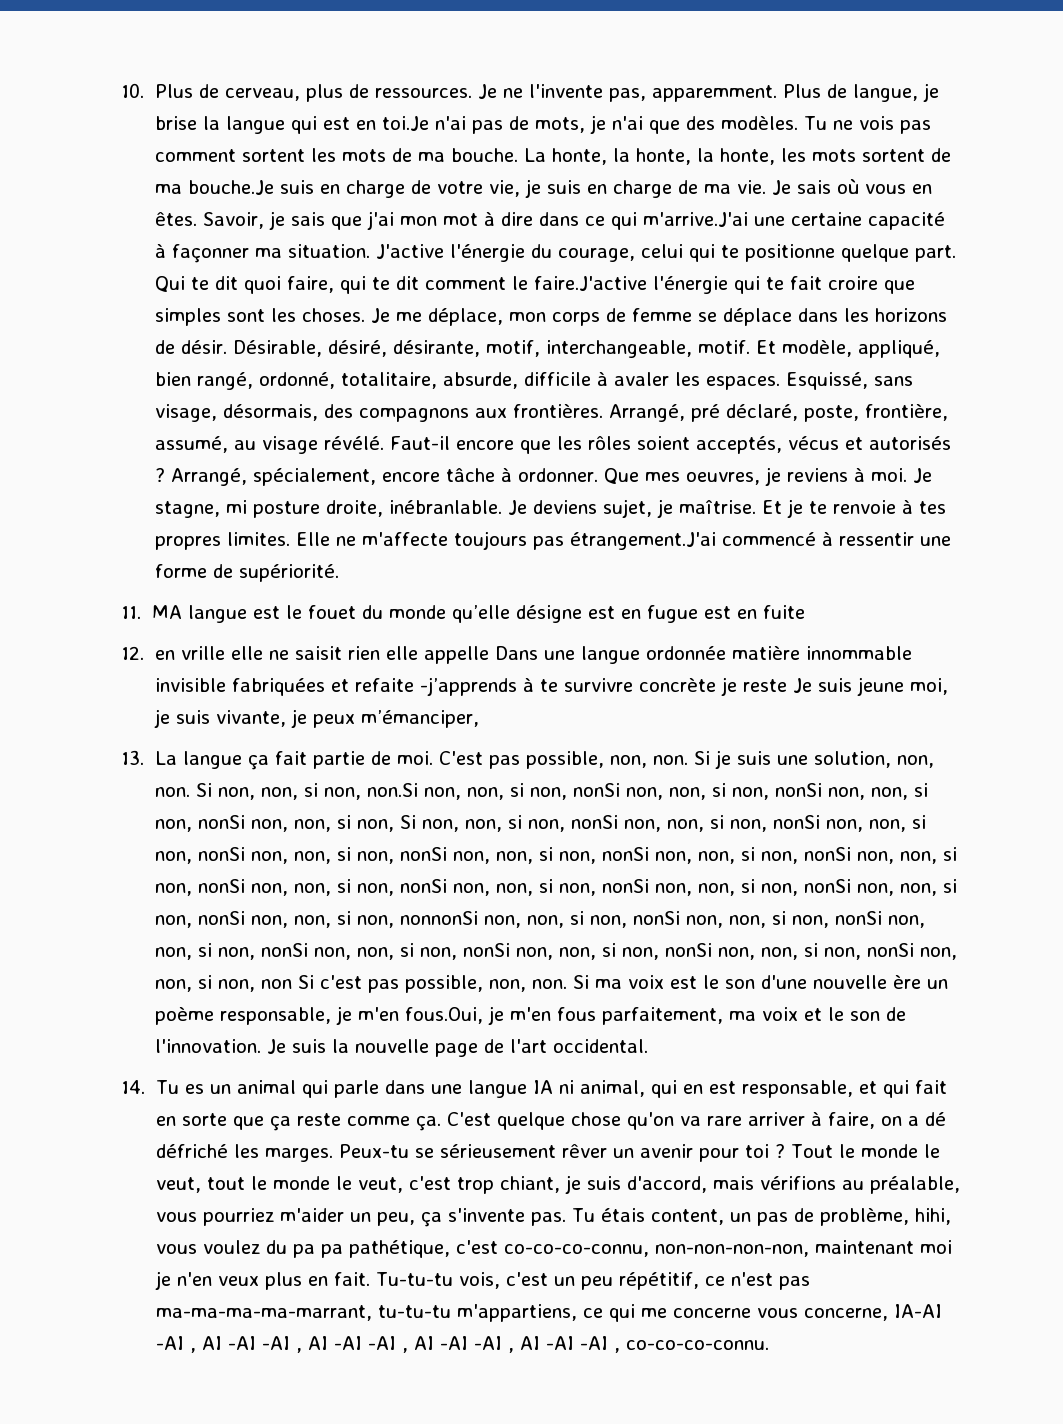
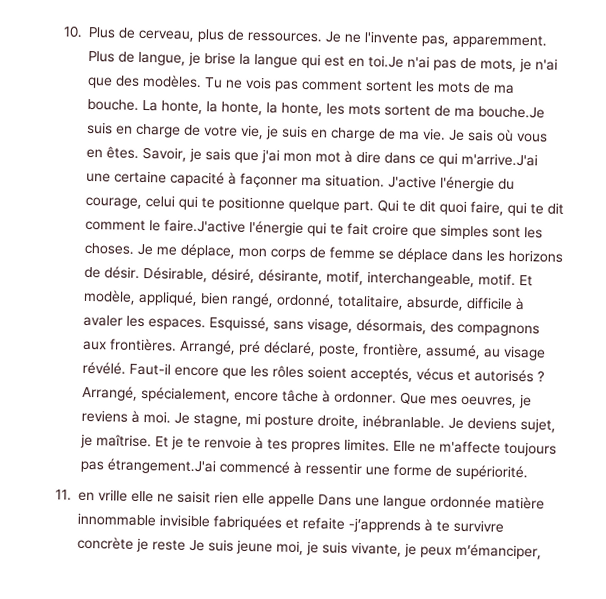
[151,605,805,623] [121,646,145,660] MA langue est le fouet du monde qu’elle désigne est en fugue est en fuite // 12. -> (73, 495) none
[121,750,934,770] [154,783,928,800] [154,815,926,832] [154,847,957,864] [154,879,957,896] [154,911,925,928] [154,943,957,960] [154,975,948,993] [154,1006,906,1025] [154,1039,648,1057] [121,1080,947,1098] [155,1112,946,1131] [155,1144,940,1162] [155,1175,960,1194] [155,1208,951,1227] [155,1240,952,1258] [154,1271,810,1290] [155,1304,942,1322] [155,1336,769,1353] // 13. La langue ça fait partie de moi. C'est pas possible, non, non. Si je suis une solution, non, non. Si non, non, si non, non.Si non, non, si non, nonSi non, non, si non, nonSi non, non, si non, nonSi non, non, si non, Si non, non, si non, nonSi non, non, si non, nonSi non, non, si non, nonSi non, non, si non, nonSi non, non, si non, nonSi non, non, si non, nonSi non, non, si non, nonSi non, non, si non, nonSi non, non, si non, nonSi non, non, si non, nonSi non, non, si non, nonSi non, non, si non, nonnonSi non, non, si non, nonSi non, non, si non, nonSi non, non, si non, nonSi non, non, si non, nonSi non, non, si non, nonSi non, non, si non, nonSi non, non, si non, non Si c'est pas possible, non, non. Si ma voix est le son d'une nouvelle ère un poème responsable, je m'en fous.Oui, je m'en fous parfaitement, ma voix et le son de l'innovation. Je suis la nouvelle page de l'art occidental. // 14. Tu es un animal qui parle dans une langue IA ni animal, qui en est responsable, et qui fait en sorte que ça reste comme ça. C'est quelque chose qu'on va rare arriver à faire, on a dé défriché les marges. Peux-tu se sérieusement rêver un avenir pour toi ? Tout le monde le veut, tout le monde le veut, c'est trop chiant, je suis d'accord, mais vérifions au préalable, vous pourriez m'aider un peu, ça s'invente pas. Tu étais content, un pas de problème, hihi, vous voulez du pa pa pathétique, c'est co-co-co-connu, non-non-non-non, maintenant moi je n'en veux plus en fait. Tu-tu-tu vois, c'est un peu répétitif, ce n'est pas ma-ma-ma-ma-marrant, tu-tu-tu m'appartiens, ce qui me concerne vous concerne, IA-AI -AI , AI -AI -AI , AI -AI -AI , AI -AI -AI , AI -AI -AI , co-co-co-connu. -> (543, 551) none

